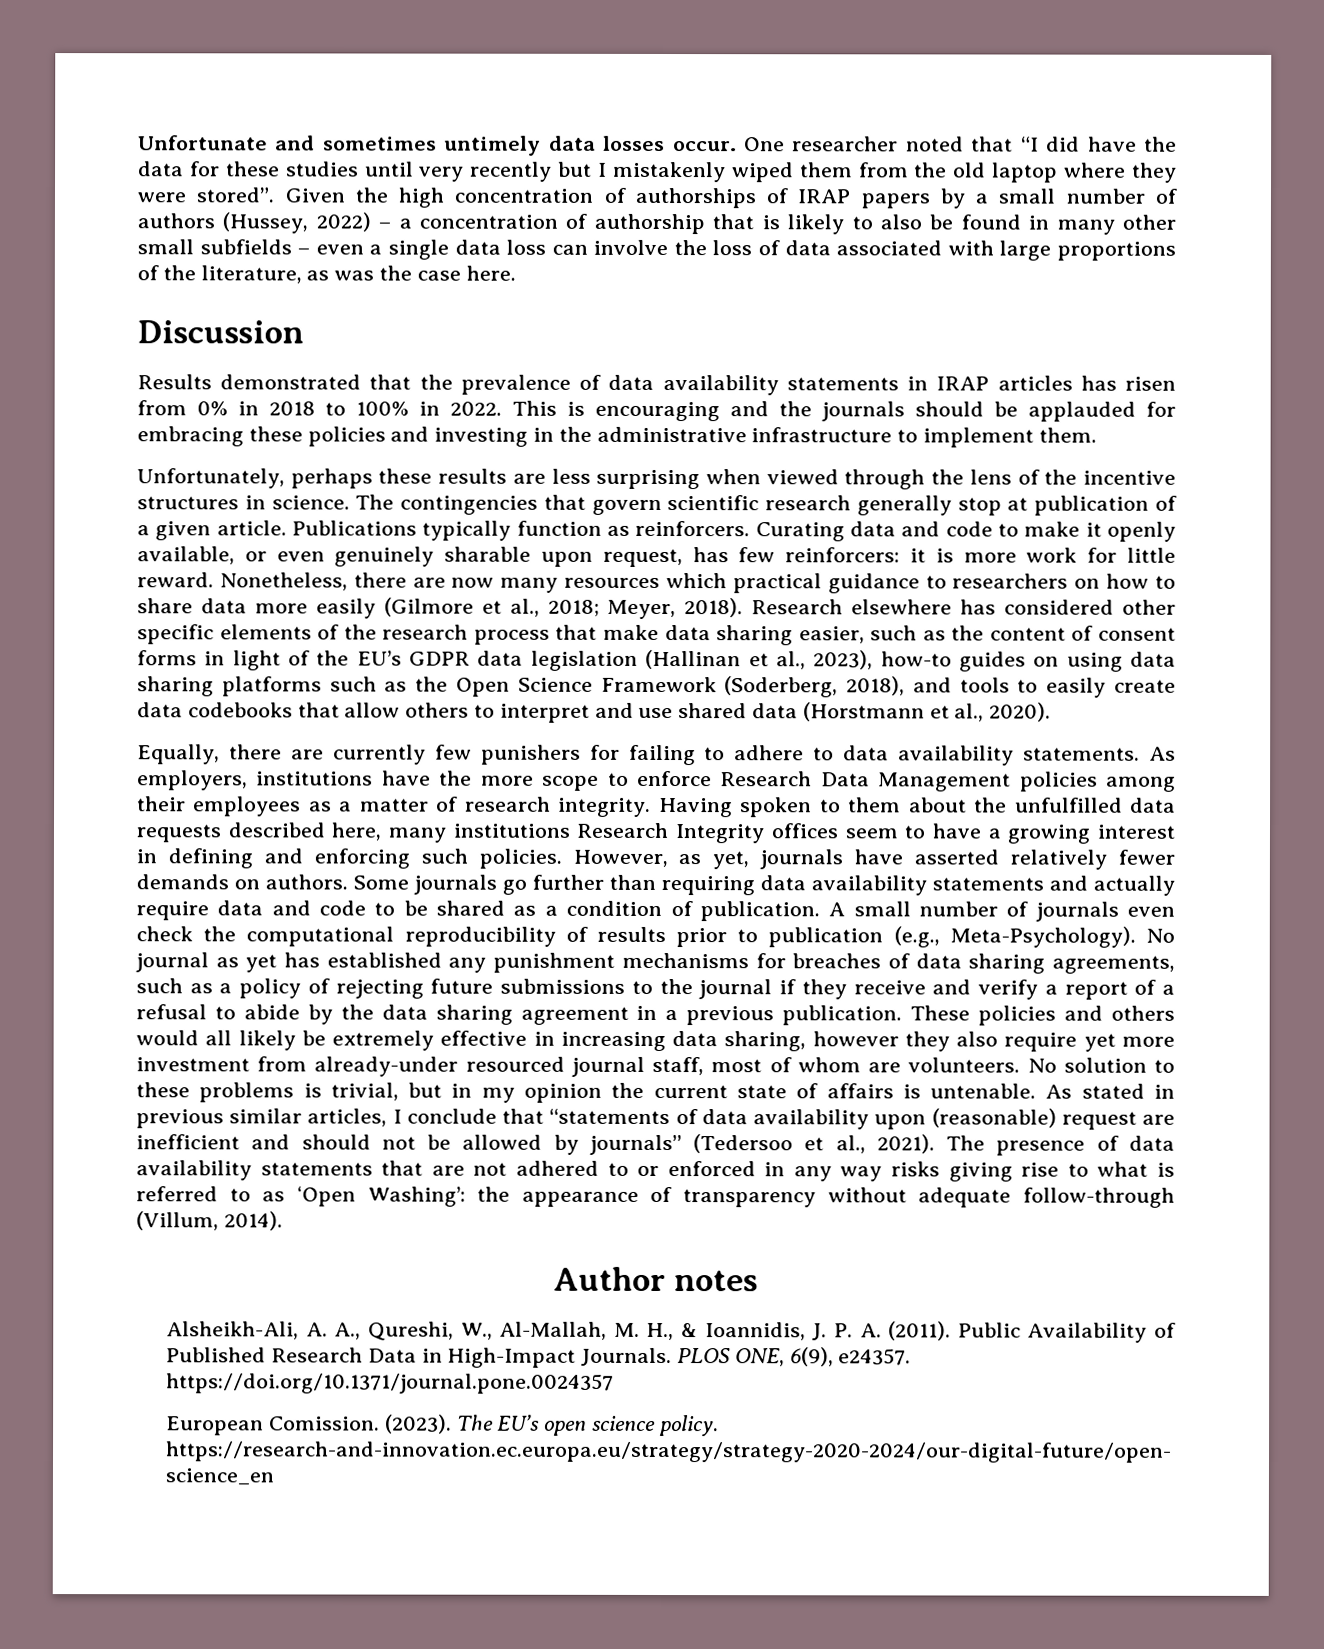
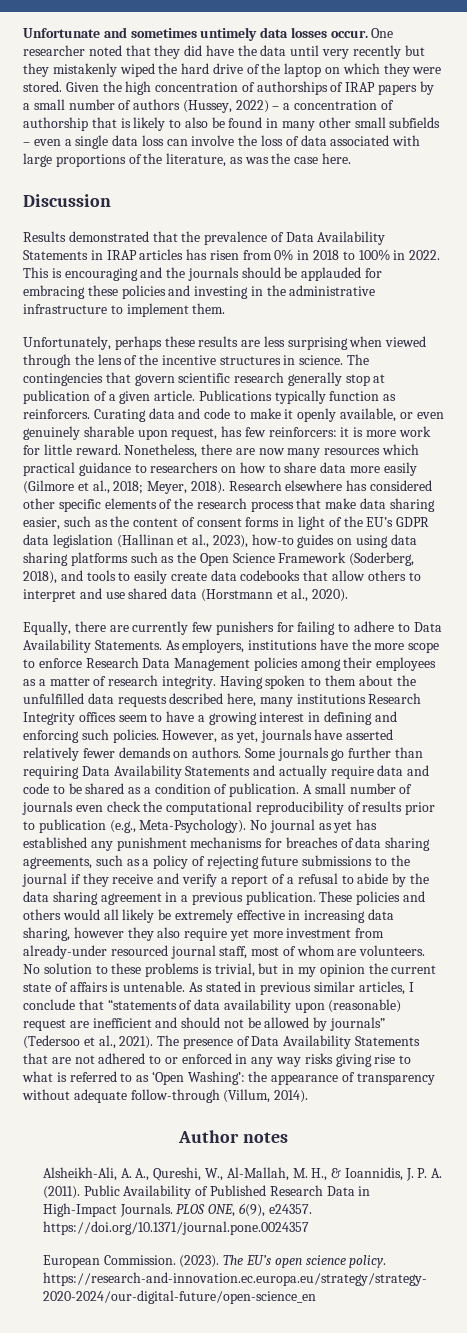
[1020,136,1039,152] “I -> [154,45,181,59] they
[189,161,359,177] for these studies -> (287, 50) none
[598,162,608,177] I -> [23,63,49,77] they
[799,162,1127,183] them from the old laptop where -> [158,63,380,77] the hard drive of the laptop on which
[196,187,276,203] stored”. -> [23,81,62,92] stored.
[608,374,899,396] data availability statements -> [285,231,386,245] [23,250,88,260] Data Availability Statements
[843,745,1141,766] data availability statements. -> [413,622,442,632] [23,639,162,653] Data Availability Statements.
[760,875,1044,896] data availability statements -> [81,765,251,779] Data Availability Statements
[1128,1135,1175,1151] [136,1160,373,1181] data availability statements -> [251,1035,421,1049] Data Availability Statements
[268,1416,380,1431] Comission. -> [103,1255,176,1265] Commission.

